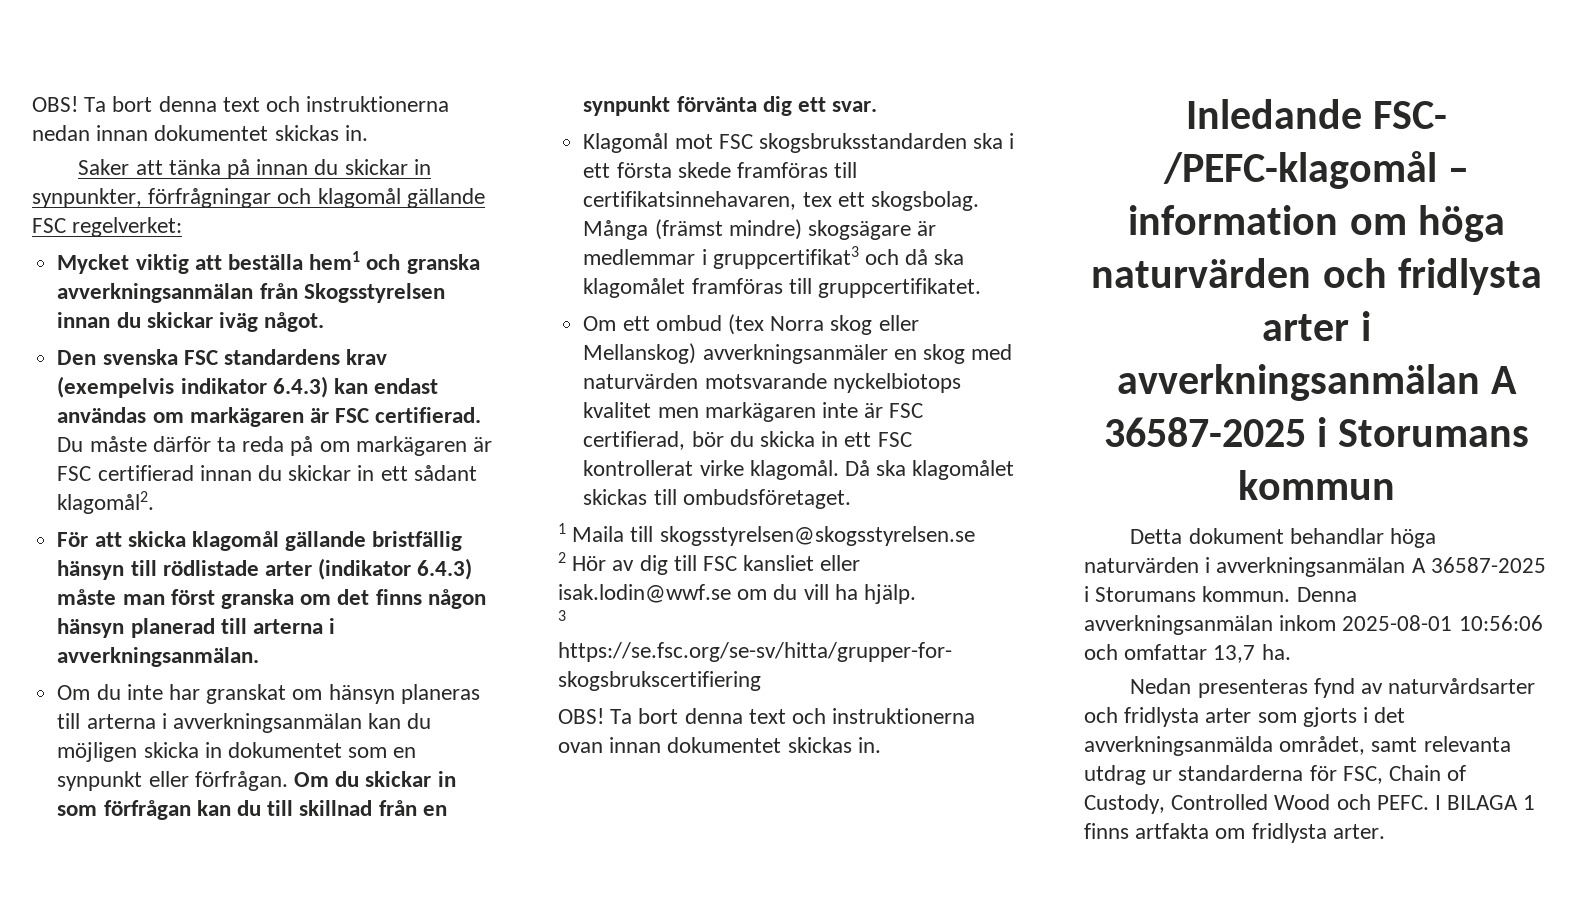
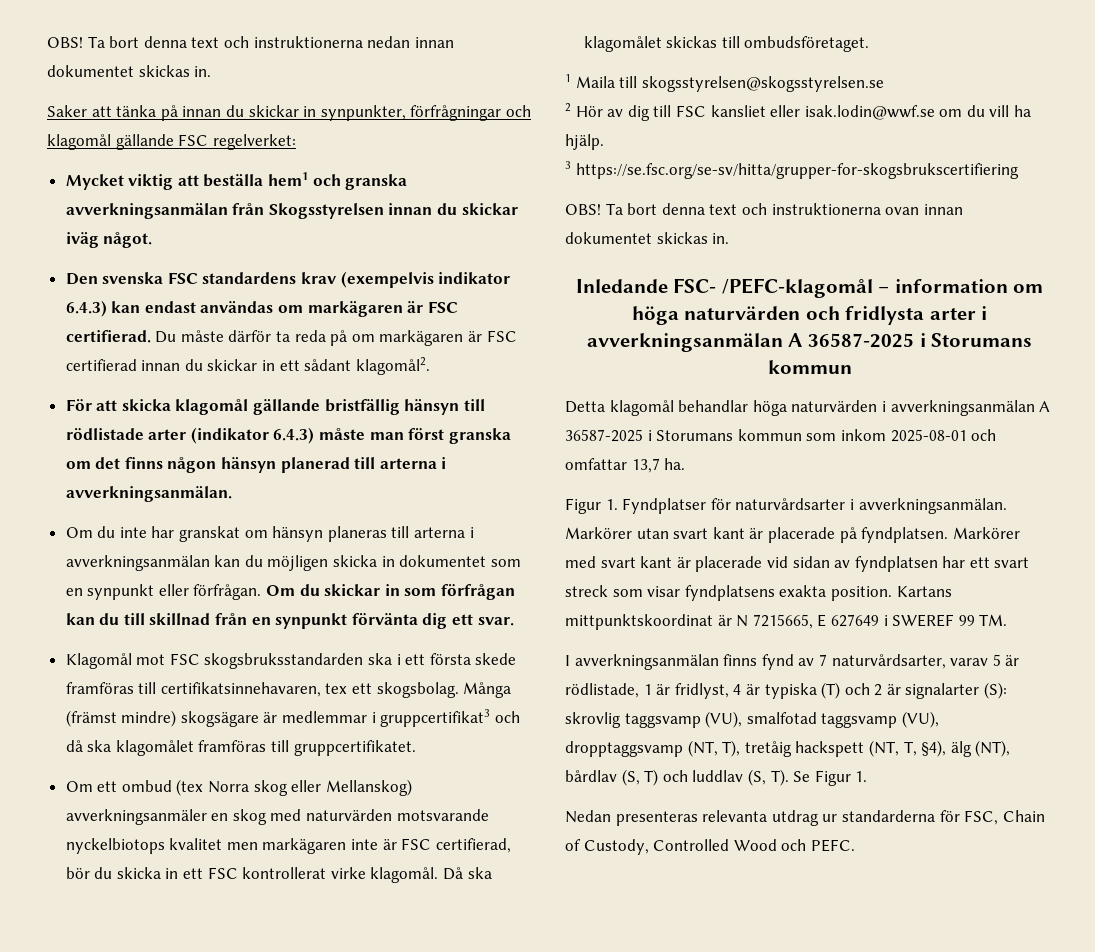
[1188,528,1284,544] dokument -> [609,400,674,416] klagomål
[1202,586,1357,602] [1084,615,1273,635] kommun. Denna avverkningsanmälan -> [737,429,837,441] kommun som
[1458,615,1543,631] 10:56:06 -> (967, 435) none
[1130,678,1536,698] [1084,707,1406,727] [1084,736,1418,756] Nedan presenteras fynd av naturvårdsarter och fridlysta arter som gjorts i det avverkningsanmälda området, samt -> [565,498,1007,514] [565,527,1020,543] [565,556,1030,572] [565,585,952,601] [565,614,1008,630] [565,654,1020,670] [565,682,1008,699] [565,711,939,728] [565,740,1011,757] [565,769,868,786] [565,810,698,826] Figur 1. Fyndplatser för naturvårdsarter i avverkningsanmälan. Markörer utan svart kant är placerade på fyndplatsen. Markörer med svart kant är placerade vid sidan av fyndplatsen har ett svart streck som visar fyndplatsens exakta position. Kartans mittpunktskoordinat är N 7215665, E 627649 i SWEREF 99 TM. // I avverkningsanmälan finns fynd av 7 naturvårdsarter, varav 5 är rödlistade, 1 är fridlyst, 4 är typiska (T) och 2 är signalarter (S): skrovlig taggsvamp (VU), smalfotad taggsvamp (VU), dropptaggsvamp (NT, T), tretåig hackspett (NT, T, §4), älg (NT), bårdlav (S, T) och luddlav (S, T). Se Figur 1. // Nedan presenteras
[1435,795,1536,810] [1084,823,1385,843] I BILAGA 1 finns artfakta om fridlysta arter. -> (855, 845) none

